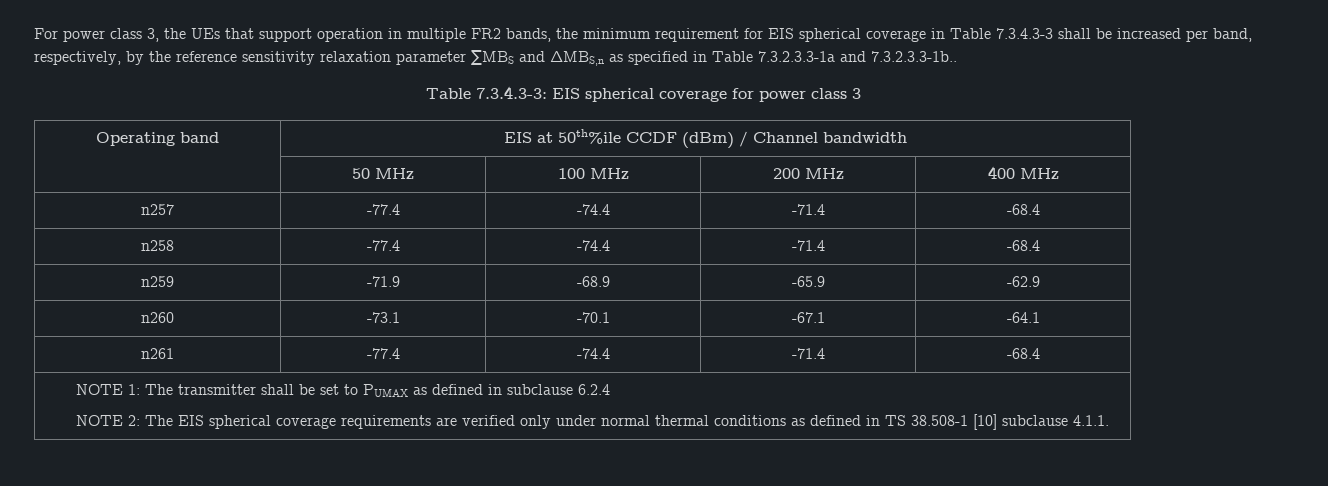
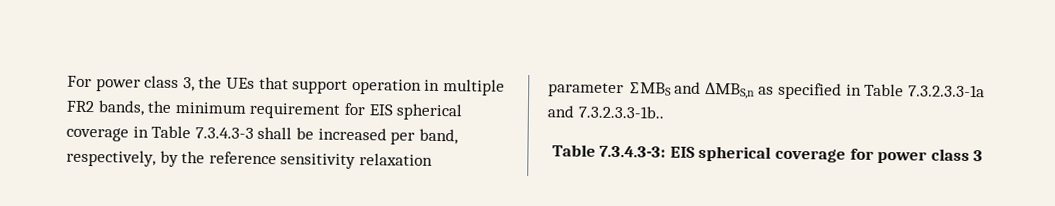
[96,132,219,146] [504,129,907,149] [352,168,415,180] [557,168,629,180] [772,168,844,180] [987,166,1059,180] [141,204,174,215] [366,204,400,215] [576,204,610,215] [791,204,825,215] [1006,204,1040,215] [141,240,174,251] [366,240,400,251] [576,240,610,251] [791,240,825,251] [1006,240,1040,251] [141,276,174,287] [366,276,400,287] [576,276,610,287] [791,276,825,287] [1006,276,1040,287] [141,312,174,323] [366,312,400,323] [576,312,610,323] [791,312,825,323] [1006,312,1040,323] [141,348,174,359] [366,348,400,359] [576,348,610,359] [791,348,825,359] [1006,348,1040,359] [76,384,611,397] [76,414,1110,430] // Operating band | EIS at 50th%ile CCDF (dBm) / Channel bandwidth // | 50 MHz | 100 MHz | 200 MHz | 400 MHz // n257 | -77.4 | -74.4 | -71.4 | -68.4 // n258 | -77.4 | -74.4 | -71.4 | -68.4 // n259 | -71.9 | -68.9 | -65.9 | -62.9 // n260 | -73.1 | -70.1 | -67.1 | -64.1 // n261 | -77.4 | -74.4 | -71.4 | -68.4 // NOTE 1: The transmitter shall be set to PUMAX as defined in subclause 6.2.4 // NOTE 2: The EIS spherical coverage requirements are verified only under normal thermal conditions as defined in TS 38.508-1 [10] subclause 4.1.1. -> (984, 156) none

